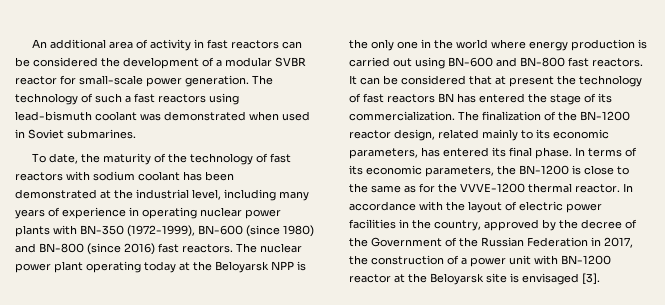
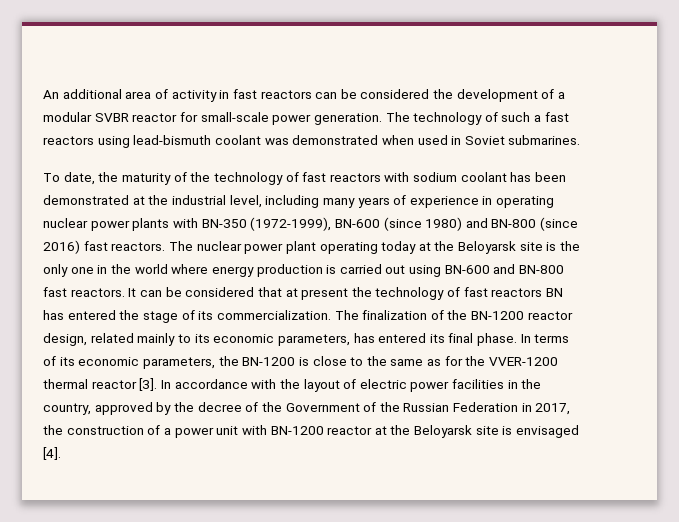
[271,261,294,270] NPP -> [519,242,543,251] site
[460,183,620,193] VVVE-1200 thermal reactor. -> [489,357,559,366] [43,378,158,391] VVER-1200 thermal reactor [3].
[582,273,600,285] [3]. -> [43,447,61,460] [4].

